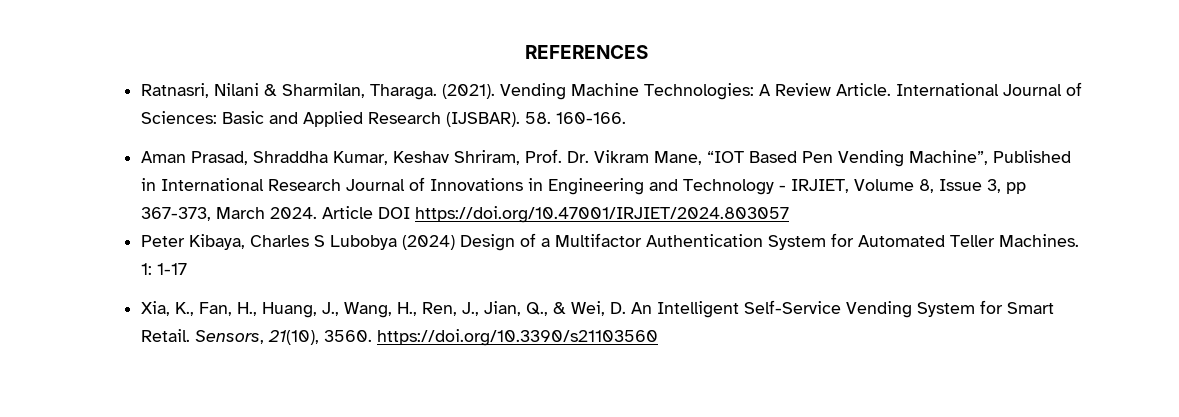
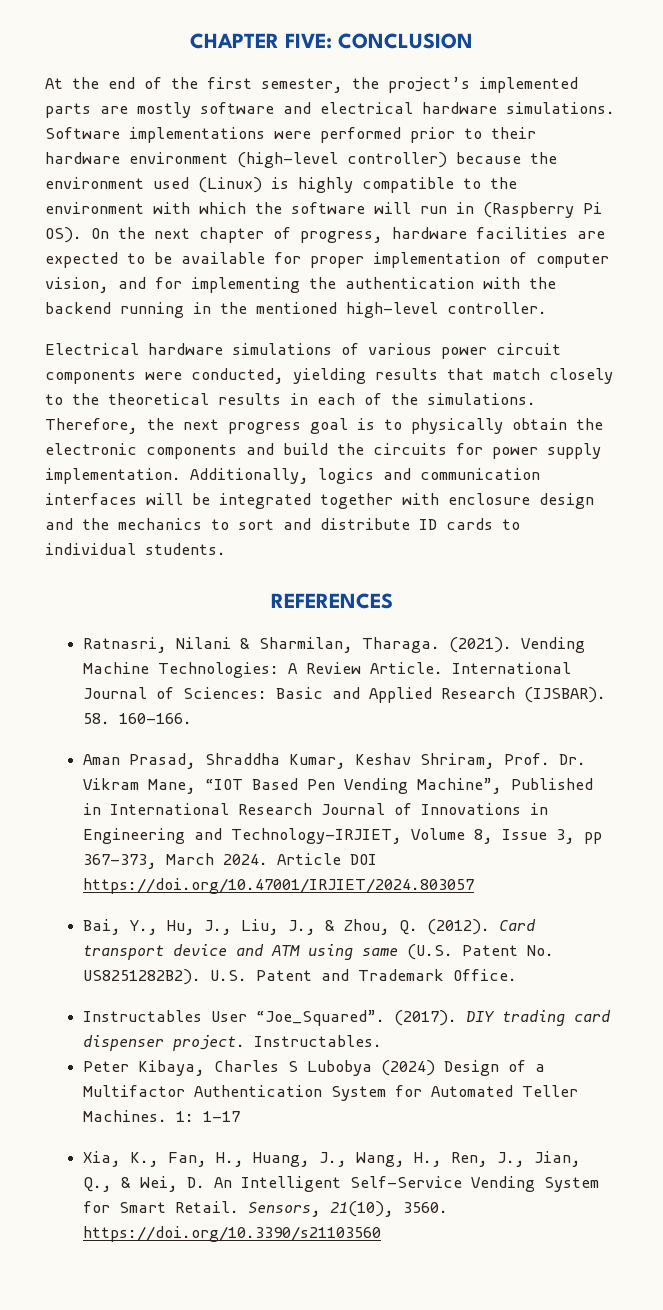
(524, 52) none -> [190,33,473,49] [45,77,578,93] [45,102,615,118] [45,127,536,143] [45,152,557,168] [45,177,517,193] [45,202,602,218] [45,227,605,243] [45,252,609,268] [45,277,556,293] [45,302,547,318] [45,343,561,359] [45,368,613,384] [45,393,536,405] [45,418,603,434] [45,443,601,459] [45,468,540,484] [45,493,594,509] [45,518,520,530] [45,543,226,555] CHAPTER FIVE: CONCLUSION // At the end of the first semester, the project’s implemented parts are mostly software and electrical hardware simulations. Software implementations were performed prior to their hardware environment (high-level controller) because the environment used (Linux) is highly compatible to the environment with which the software will run in (Raspberry Pi OS). On the next chapter of progress, hardware facilities are expected to be available for proper implementation of computer vision, and for implementing the authentication with the backend running in the mentioned high-level controller. // Electrical hardware simulations of various power circuit components were conducted, yielding results that match closely to the theoretical results in each of the simulations. Therefore, the next progress goal is to physically obtain the electronic components and build the circuits for power supply implementation. Additionally, logics and communication interfaces will be integrated together with enclosure design and the mechanics to sort and distribute ID cards to individual students. //
[683,179,850,195] Technology - IRJIET, -> [231,828,403,844] Technology-IRJIET,
(790, 214) none -> [83,919,537,935] [83,944,555,960] [83,969,518,985] [83,1010,612,1026] [83,1035,383,1051] // Bai, Y., Hu, J., Liu, J., & Zhou, Q. (2012). Card transport device and ATM using same (U.S. Patent No. US8251282B2). U.S. Patent and Trademark Office. // Instructables User “Joe_Squared”. (2017). DIY trading card dispenser project. Instructables.

